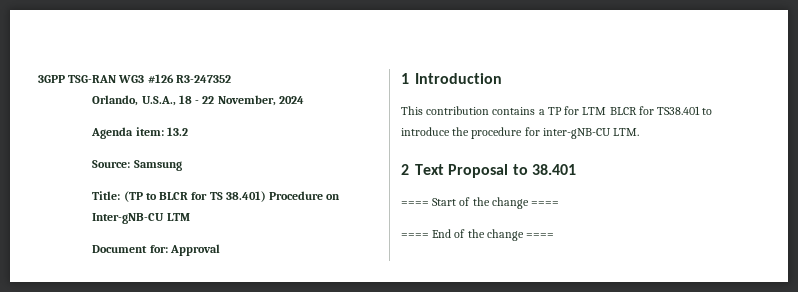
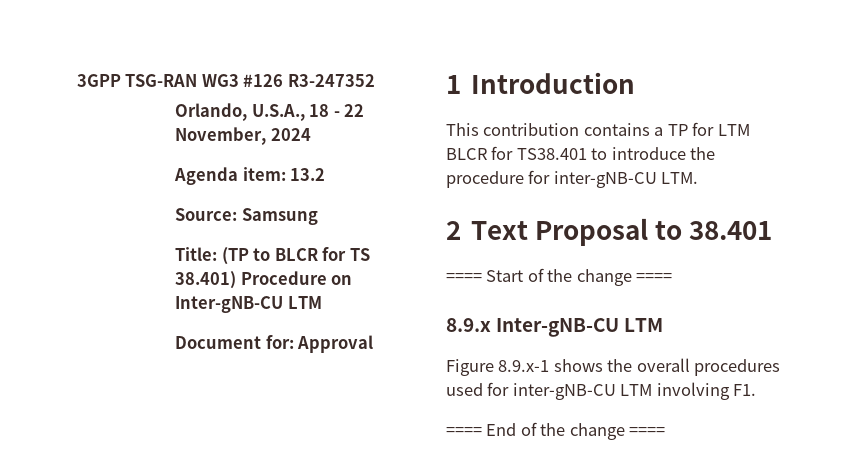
(560, 203) none -> [446,318,664,337] [446,358,781,376] [446,382,757,400] // 8.9.x Inter-gNB-CU LTM // Figure 8.9.x-1 shows the overall procedures used for inter-gNB-CU LTM involving F1.

